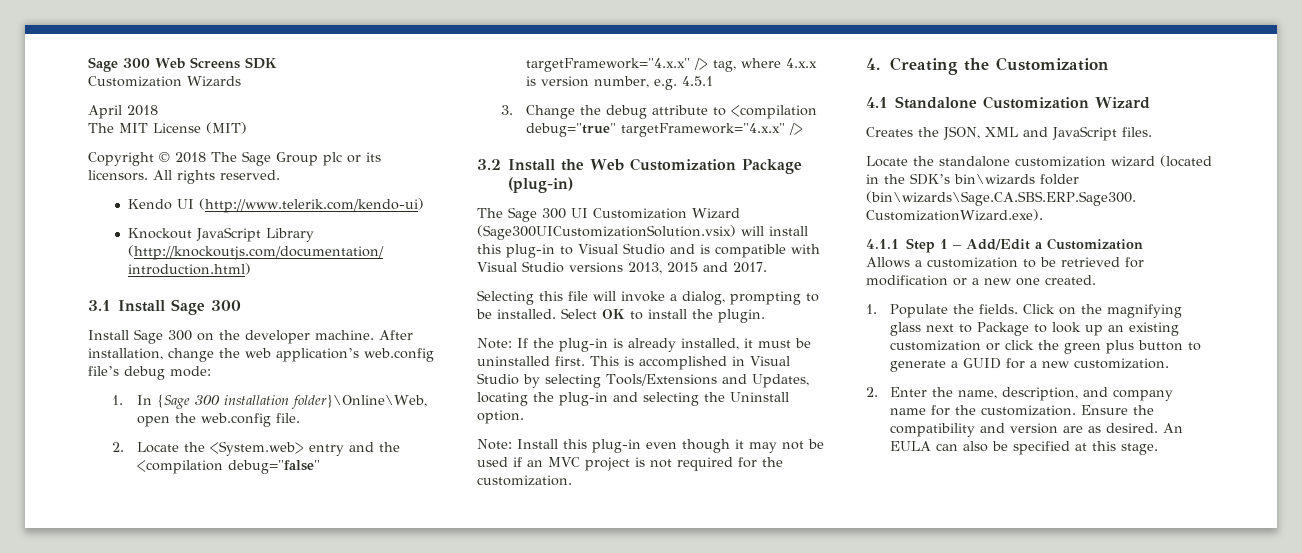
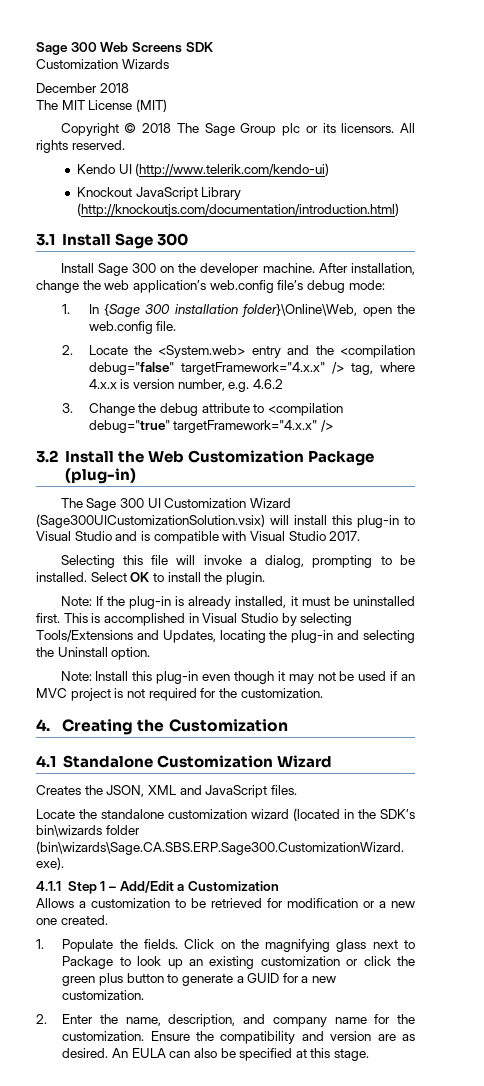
[88,105,122,119] April -> [36,83,97,93] December
[681,76,713,86] 4.5.1 -> [252,379,283,389] 4.6.2
[569,262,728,274] versions 2013, 2015 and -> (326, 536) none

